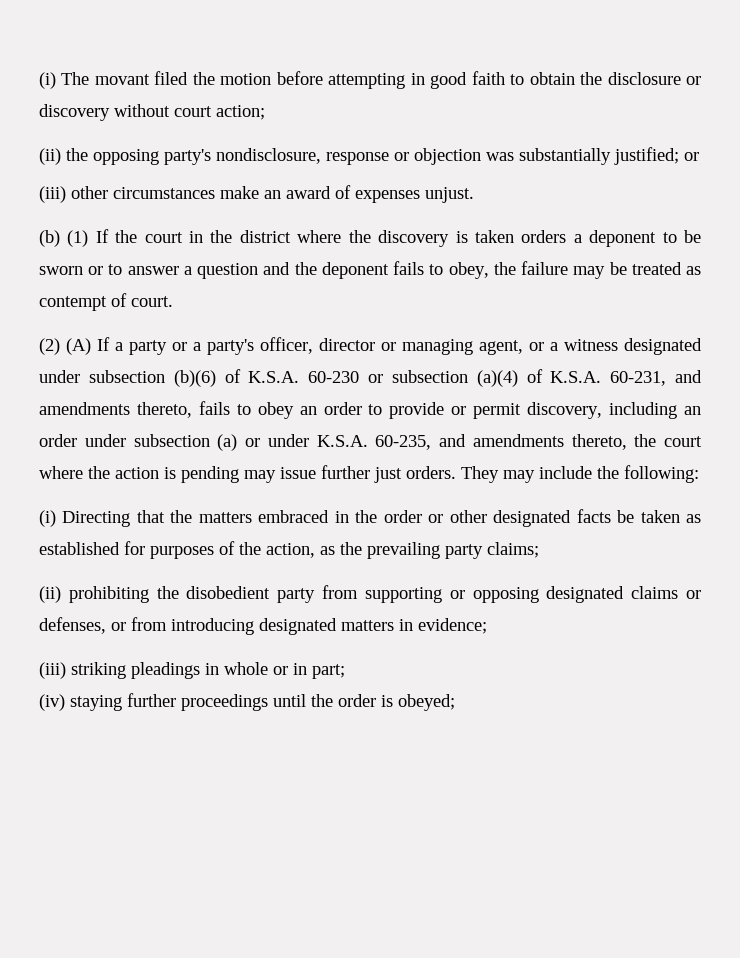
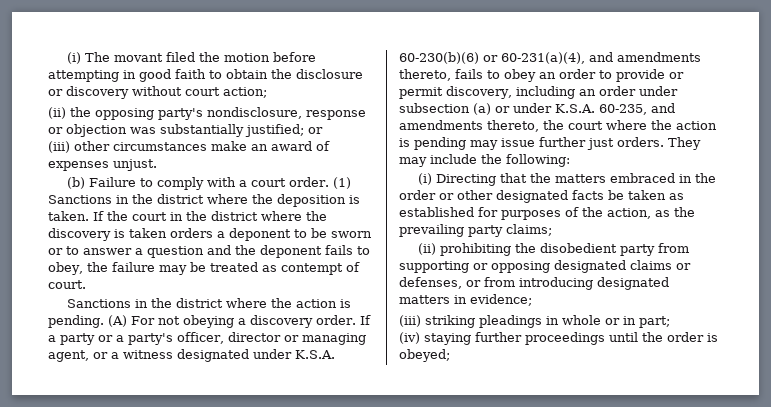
[67,230,89,247] (1) -> [89,177,352,190] [48,194,360,207] [48,211,89,221] Failure to comply with a court order. (1) Sanctions in the district where the deposition is taken.
[39,338,91,355] (2) (A) -> [67,298,352,308] [48,315,356,328] Sanctions in the district where the action is pending. (A) For not obeying a discovery order.
[88,369,667,387] subsection (b)(6) of K.S.A. 60-230 or subsection (a)(4) of K.S.A. 60-231, -> [295,350,335,359] [399,52,585,64] K.S.A. 60-230(b)(6) or 60-231(a)(4),

